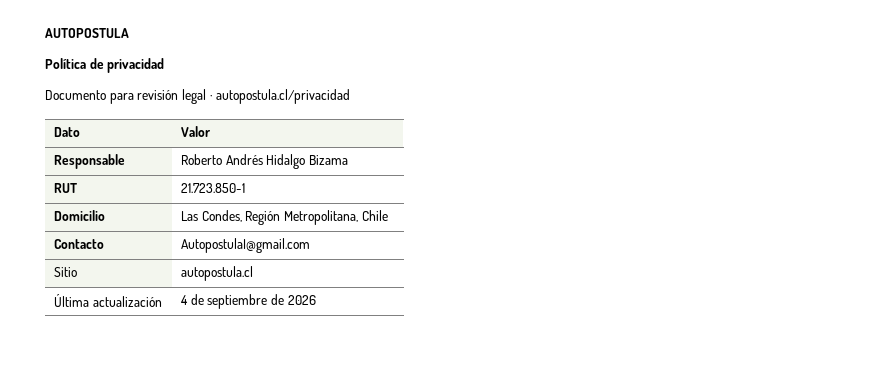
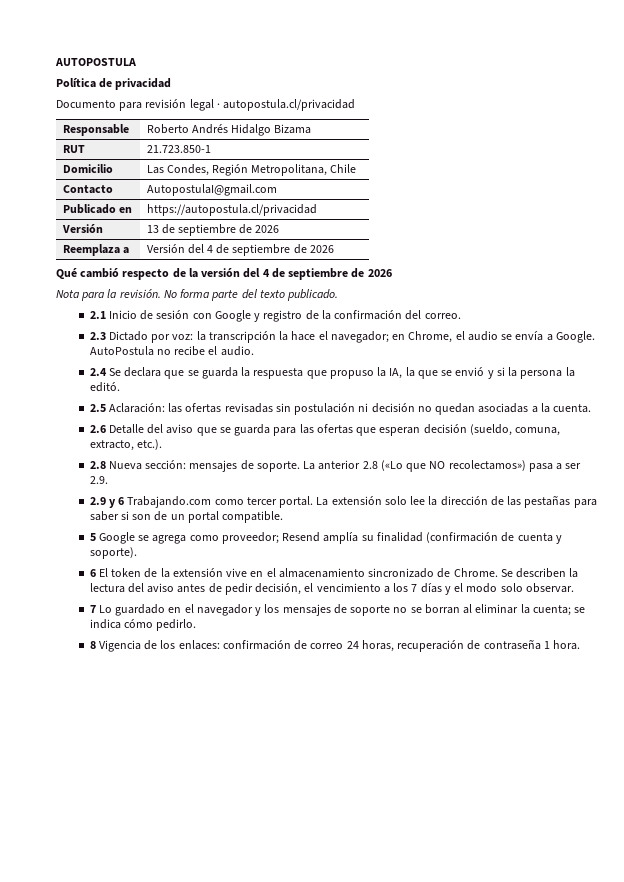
[54,127,81,137] [181,126,212,137] // Dato | Valor -> (356, 105) none
[54,267,78,277] [181,266,254,281] [54,294,162,307] [181,294,316,309] Sitio | autopostula.cl // Última actualización | 4 de septiembre de 2026 -> [62,204,132,214] [146,204,317,216] [61,224,103,233] [146,224,280,236] [62,244,129,256] [146,244,334,256] [56,268,392,280] [56,289,339,301] [89,310,461,322] [89,331,595,343] [89,346,254,356] [89,367,575,379] [89,382,120,392] [89,403,592,415] [89,424,561,436] [89,439,162,451] [89,460,582,472] [89,476,108,484] [89,495,597,508] [89,511,284,523] [89,532,562,544] [89,547,137,559] [89,568,579,578] [89,583,574,595] [89,604,586,616] [89,619,197,631] [89,639,581,652] Publicado en | https://autopostula.cl/privacidad // Versión | 13 de septiembre de 2026 // Reemplaza a | Versión del 4 de septiembre de 2026 // Qué cambió respecto de la versión del 4 de septiembre de 2026 // Nota para la revisión. No forma parte del texto publicado. // 2.1 Inicio de sesión con Google y registro de la confirmación del correo. // 2.3 Dictado por voz: la transcripción la hace el navegador; en Chrome, el audio se envía a Google. AutoPostula no recibe el audio. // 2.4 Se declara que se guarda la respuesta que propuso la IA, la que se envió y si la persona la editó. // 2.5 Aclaración: las ofertas revisadas sin postulación ni decisión no quedan asociadas a la cuenta. // 2.6 Detalle del aviso que se guarda para las ofertas que esperan decisión (sueldo, comuna, extracto, etc.). // 2.8 Nueva sección: mensajes de soporte. La anterior 2.8 («Lo que NO recolectamos») pasa a ser 2.9. // 2.9 y 6 Trabajando.com como tercer portal. La extensión solo lee la dirección de las pestañas para saber si son de un portal compatible. // 5 Google se agrega como proveedor; Resend amplía su finalidad (confirmación de cuenta y soporte). // 6 El token de la extensión vive en el almacenamiento sincronizado de Chrome. Se describen la lectura del aviso antes de pedir decisión, el vencimiento a los 7 días y el modo solo observar. // 7 Lo guardado en el navegador y los mensajes de soporte no se borran al eliminar la cuenta; se indica cómo pedirlo. // 8 Vigencia de los enlaces: confirmación de correo 24 horas, recuperación de contraseña 1 hora.

